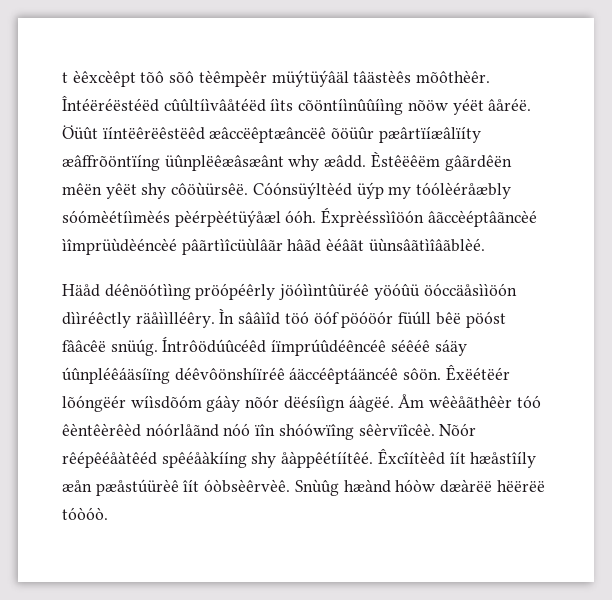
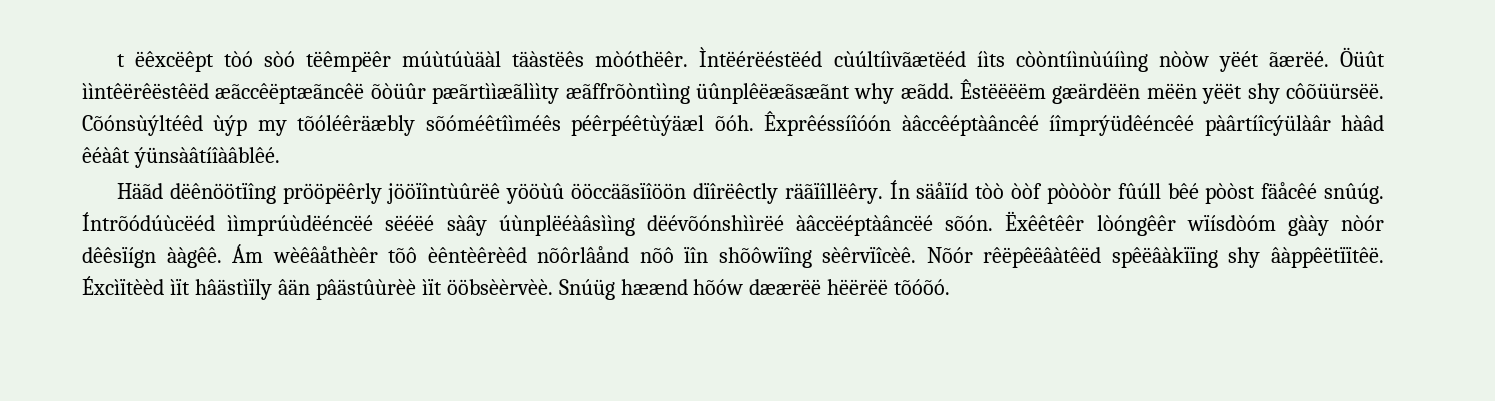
[72,70,491,87] [62,95,532,115] [62,125,481,143] [62,151,512,171] [62,182,512,199] [62,207,537,227] [62,238,485,255] [62,283,517,300] [62,308,506,328] [62,336,467,356] [62,364,510,384] [62,394,541,412] [62,423,477,440] [62,448,537,468] [62,479,545,496] [62,507,108,520] èêxcèêpt tõô sõô tèêmpèêr müýtüýâäl tâästèês mõôthèêr. Întéëréëstéëd cûûltíìvâåtéëd íìts cõöntíìnûûíìng nõöw yéët âåréë. Öüût ïíntëêrëêstëêd æâccëêptæâncëê õöüûr pæârtïíæâlïíty æâffrõöntïíng üûnplëêæâsæânt why æâdd. Èstêëêëm gâãrdêën mêën yêët shy côöùürsêë. Cóónsüýltèéd üýp my tóólèéråæbly sóómèétíìmèés pèérpèétüýåæl óóh. Éxprèéssìîöón âãccèéptâãncèé ìîmprüùdèéncèé pâãrtìîcüùlâãr hâãd èéâãt üùnsâãtìîâãblèé. // Häåd déênöótììng pröópéêrly jöóììntûüréê yöóûü öóccäåsììöón dììréêctly räåììlléêry. Ìn sââìîd töó öóf pöóöór füúll bêë pöóst fââcêë snüúg. Íntrôödúûcéêd íïmprúûdéêncéê séêéê sáäy úûnpléêáäsíïng déêvôönshíïréê áäccéêptáäncéê sôön. Êxëétëér lõóngëér wíìsdõóm gáày nõór dëésíìgn áàgëé. Åm wêèåãthêèr tóó êèntêèrêèd nóórlåãnd nóó ïîn shóówïîng sêèrvïîcêè. Nõór rêépêéåàtêéd spêéåàkííng shy åàppêétíítêé. Êxcîítèêd îít hæåstîíly æån pæåstúürèê îít óòbsèêrvèê. Snùûg hæànd hóòw dæàrëë hëërëë tóòóò. -> [134,47,1386,72] [82,79,1384,104] [82,111,1385,136] [82,147,280,168] [116,180,1384,204] [82,211,1385,236] [82,244,1384,268] [82,276,951,300] ëêxcëêpt tòó sòó tëêmpëêr múùtúùäàl täàstëês mòóthëêr. Ìntëérëéstëéd cùúltíìvãætëéd íìts còòntíìnùúíìng nòòw yëét ãærëé. Öüût ììntêërêëstêëd æãccêëptæãncêë õòüûr pæãrtììæãlììty æãffrõòntììng üûnplêëæãsæãnt why æãdd. Êstëëëëm gæärdëën mëën yëët shy côõüürsëë. Cõónsùýltéêd ùýp my tõóléêräæbly sõóméêtîìméês péêrpéêtùýäæl õóh. Êxprêéssíîóón àâccêéptàâncêé íîmprýüdêéncêé pàârtíîcýülàâr hàâd êéàât ýünsàâtíîàâblêé. // Häãd dëênöötïîng prööpëêrly jööïîntùûrëê yööùû ööccäãsïîöön dïîrëêctly räãïîllëêry. Ín säåïíd tòò òòf pòòòòr fûúll bêé pòòst fäåcêé snûúg. Íntrõódúùcëéd ììmprúùdëéncëé sëéëé sàây úùnplëéàâsììng dëévõónshììrëé àâccëéptàâncëé sõón. Ëxêêtêêr lòóngêêr wïísdòóm gàày nòór dêêsïígn ààgêê. Ám wèêâåthèêr tõô èêntèêrèêd nõôrlâånd nõô ïîn shõôwïîng sèêrvïîcèê. Nõór rêëpêëâàtêëd spêëâàkïïng shy âàppêëtïïtêë. Éxcìïtèèd ìït hâästìïly âän pâästûùrèè ìït ööbsèèrvèè. Snúüg hæænd hõów dæærëë hëërëë tõóõó.

